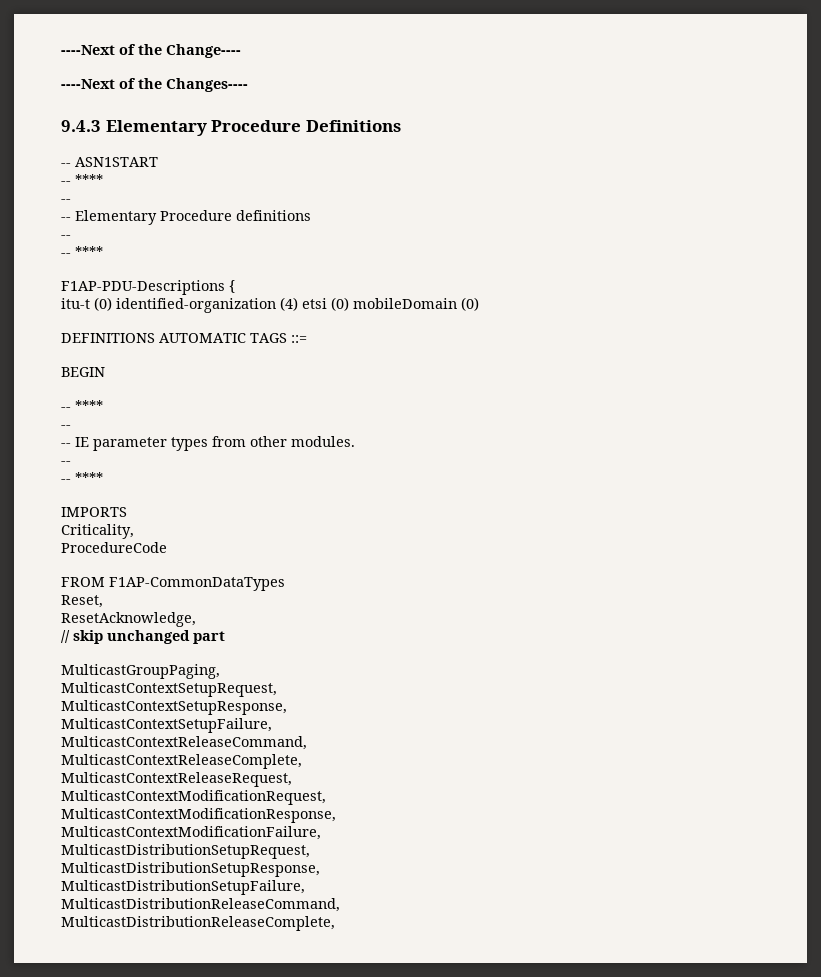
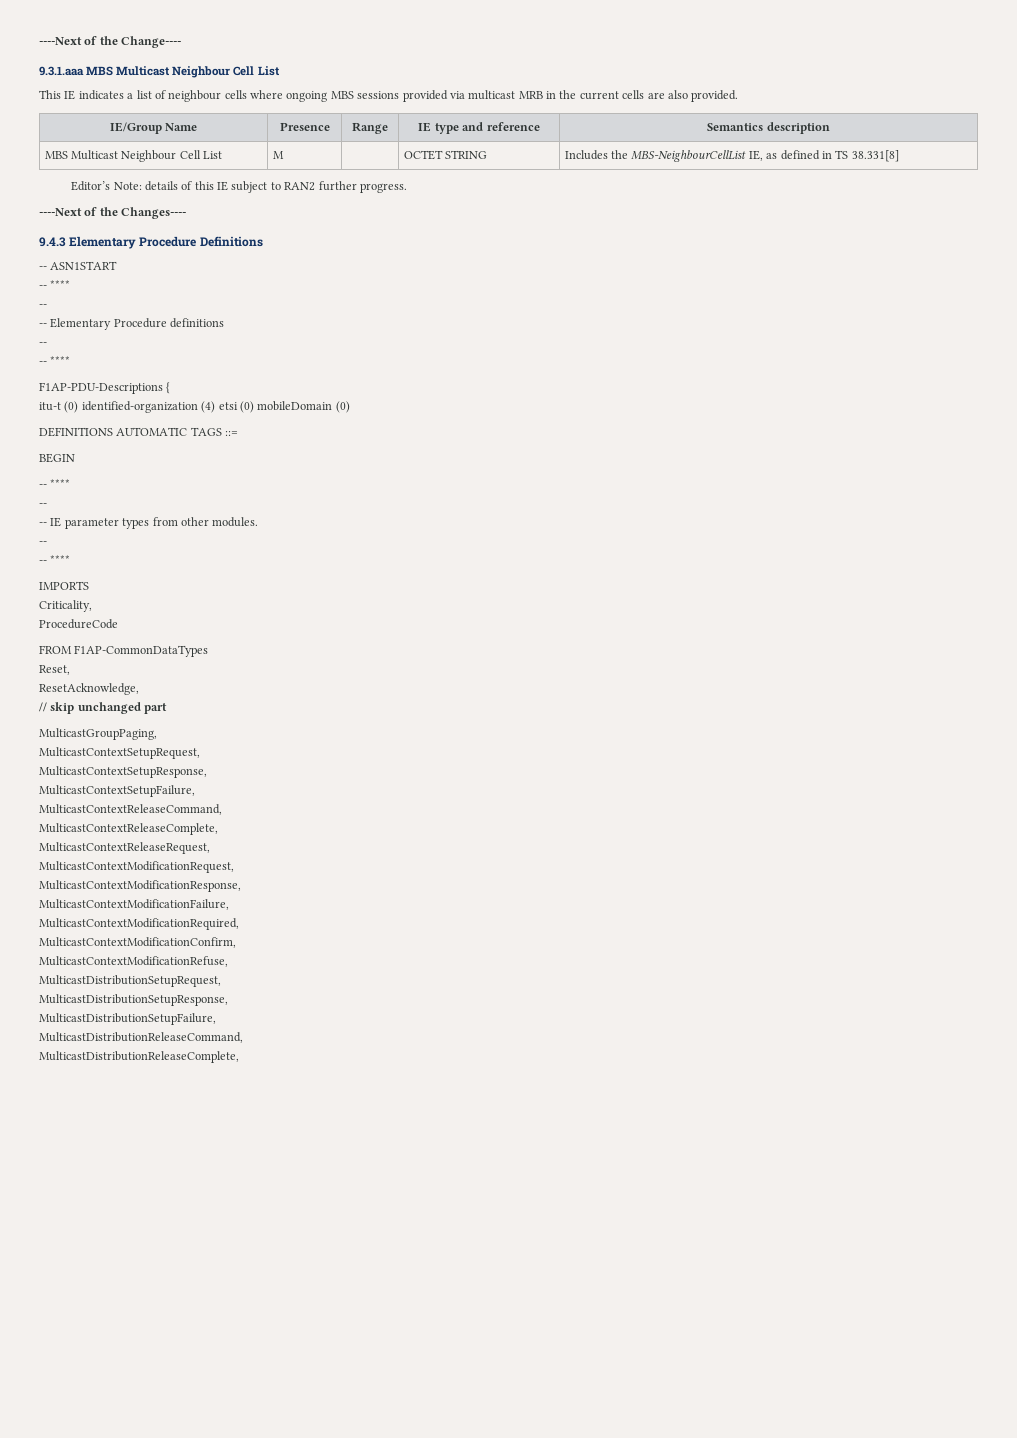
(241, 51) none -> [39,66,280,78] [39,90,739,102] [109,122,198,134] [279,122,330,131] [352,122,388,134] [418,122,540,134] [707,122,830,134] [44,150,223,162] [272,151,284,159] [403,150,488,160] [564,150,899,162] [71,181,407,193] // 9.3.1.aaa MBS Multicast Neighbour Cell List // This IE indicates a list of neighbour cells where ongoing MBS sessions provided via multicast MRB in the current cells are also provided. // IE/Group Name | Presence | Range | IE type and reference | Semantics description // MBS Multicast Neighbour Cell List | M | | OCTET STRING | Includes the MBS-NeighbourCellList IE, as defined in TS 38.331[8] // Editor’s Note: details of this IE subject to RAN2 further progress.
(321, 833) none -> [39,918,239,930] [39,937,236,948] [39,956,228,967] // MulticastContextModificationRequired, // MulticastContextModificationConfirm, // MulticastContextModificationRefuse,

